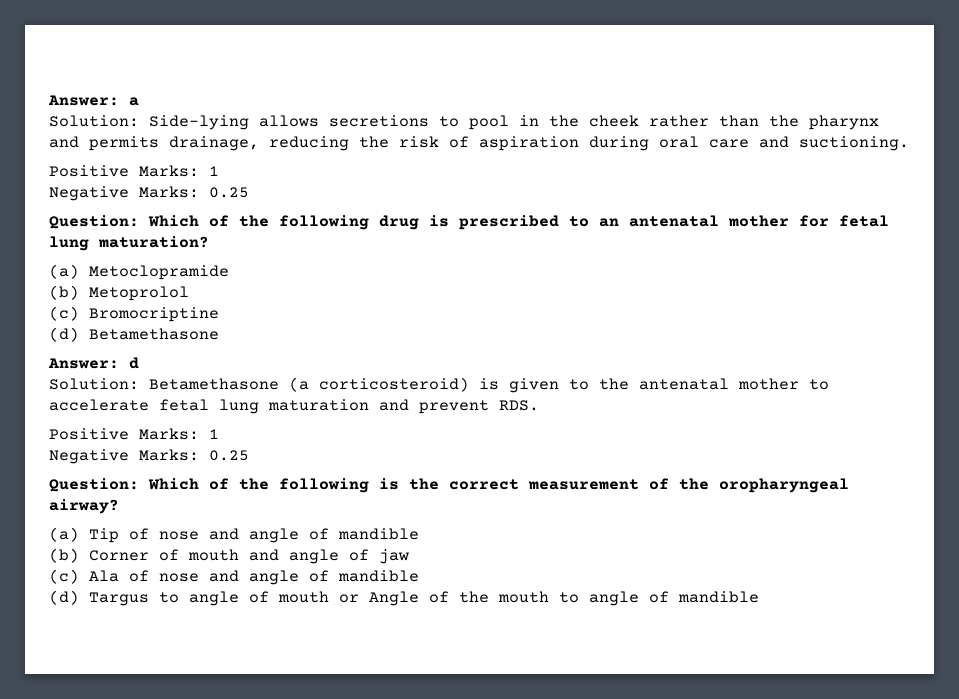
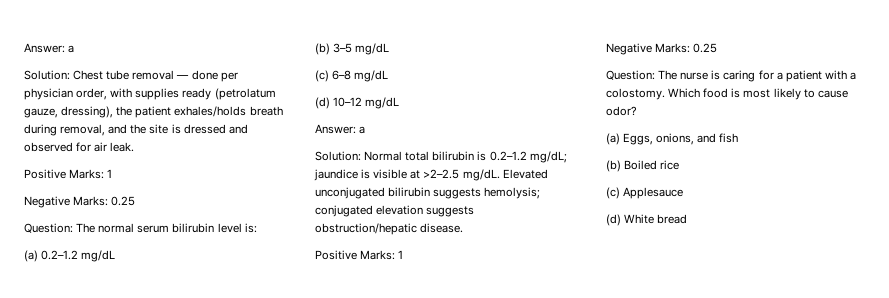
[48,95,139,106] [49,115,879,130] [49,136,909,151] [49,165,219,177] [49,186,249,201] [49,215,889,230] [49,236,209,251] [49,264,229,280] [49,285,189,301] [49,306,219,322] [49,327,219,342] [48,357,139,369] [49,377,829,393] [49,399,539,414] [49,428,219,440] [49,449,249,464] [49,478,849,493] [49,499,119,514] [49,527,419,543] [49,548,409,564] [49,569,419,585] [49,590,759,606] Answer: a // Solution: Side-lying allows secretions to pool in the cheek rather than the pharynx and permits drainage, reducing the risk of aspiration during oral care and suctioning. // Positive Marks: 1 // Negative Marks: 0.25 // Question: Which of the following drug is prescribed to an antenatal mother for fetal lung maturation? // (a) Metoclopramide // (b) Metoprolol // (c) Bromocriptine // (d) Betamethasone // Answer: d // Solution: Betamethasone (a corticosteroid) is given to the antenatal mother to accelerate fetal lung maturation and prevent RDS. // Positive Marks: 1 // Negative Marks: 0.25 // Question: Which of the following is the correct measurement of the oropharyngeal airway? // (a) Tip of nose and angle of mandible // (b) Corner of mouth and angle of jaw // (c) Ala of nose and angle of mandible // (d) Targus to angle of mouth or Angle of the mouth to angle of mandible -> [24,43,75,53] [24,70,238,82] [24,88,276,100] [24,106,283,118] [24,124,248,136] [24,142,135,152] [24,169,113,179] [24,196,136,208] [24,223,257,233] [24,250,116,262] [315,43,390,55] [315,70,389,82] [315,97,400,109] [315,124,366,134] [315,151,567,163] [314,169,548,181] [315,187,541,199] [315,205,475,217] [315,223,464,235] [315,250,404,260] [606,43,718,55] [606,70,856,82] [606,88,848,100] [606,106,637,116] [606,133,739,145] [606,160,680,172] [606,187,684,199] [606,214,688,226] Answer: a // Solution: Chest tube removal — done per physician order, with supplies ready (petrolatum gauze, dressing), the patient exhales/holds breath during removal, and the site is dressed and observed for air leak. // Positive Marks: 1 // Negative Marks: 0.25 // Question: The normal serum bilirubin level is: // (a) 0.2–1.2 mg/dL // (b) 3–5 mg/dL // (c) 6–8 mg/dL // (d) 10–12 mg/dL // Answer: a // Solution: Normal total bilirubin is 0.2–1.2 mg/dL; jaundice is visible at >2–2.5 mg/dL. Elevated unconjugated bilirubin suggests hemolysis; conjugated elevation suggests obstruction/hepatic disease. // Positive Marks: 1 // Negative Marks: 0.25 // Question: The nurse is caring for a patient with a colostomy. Which food is most likely to cause odor? // (a) Eggs, onions, and fish // (b) Boiled rice // (c) Applesauce // (d) White bread

